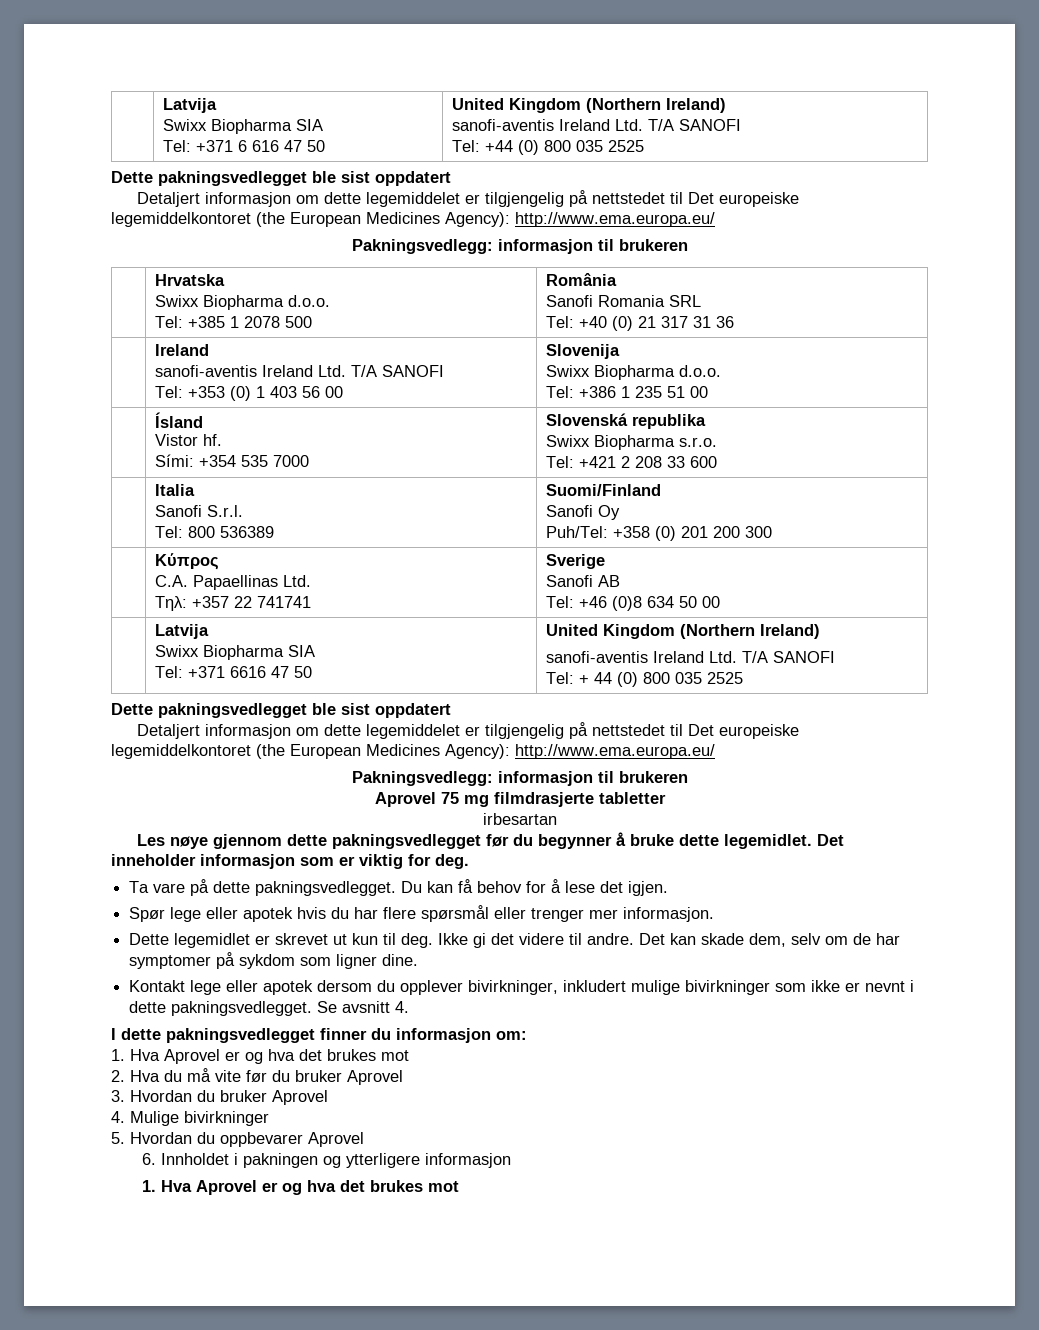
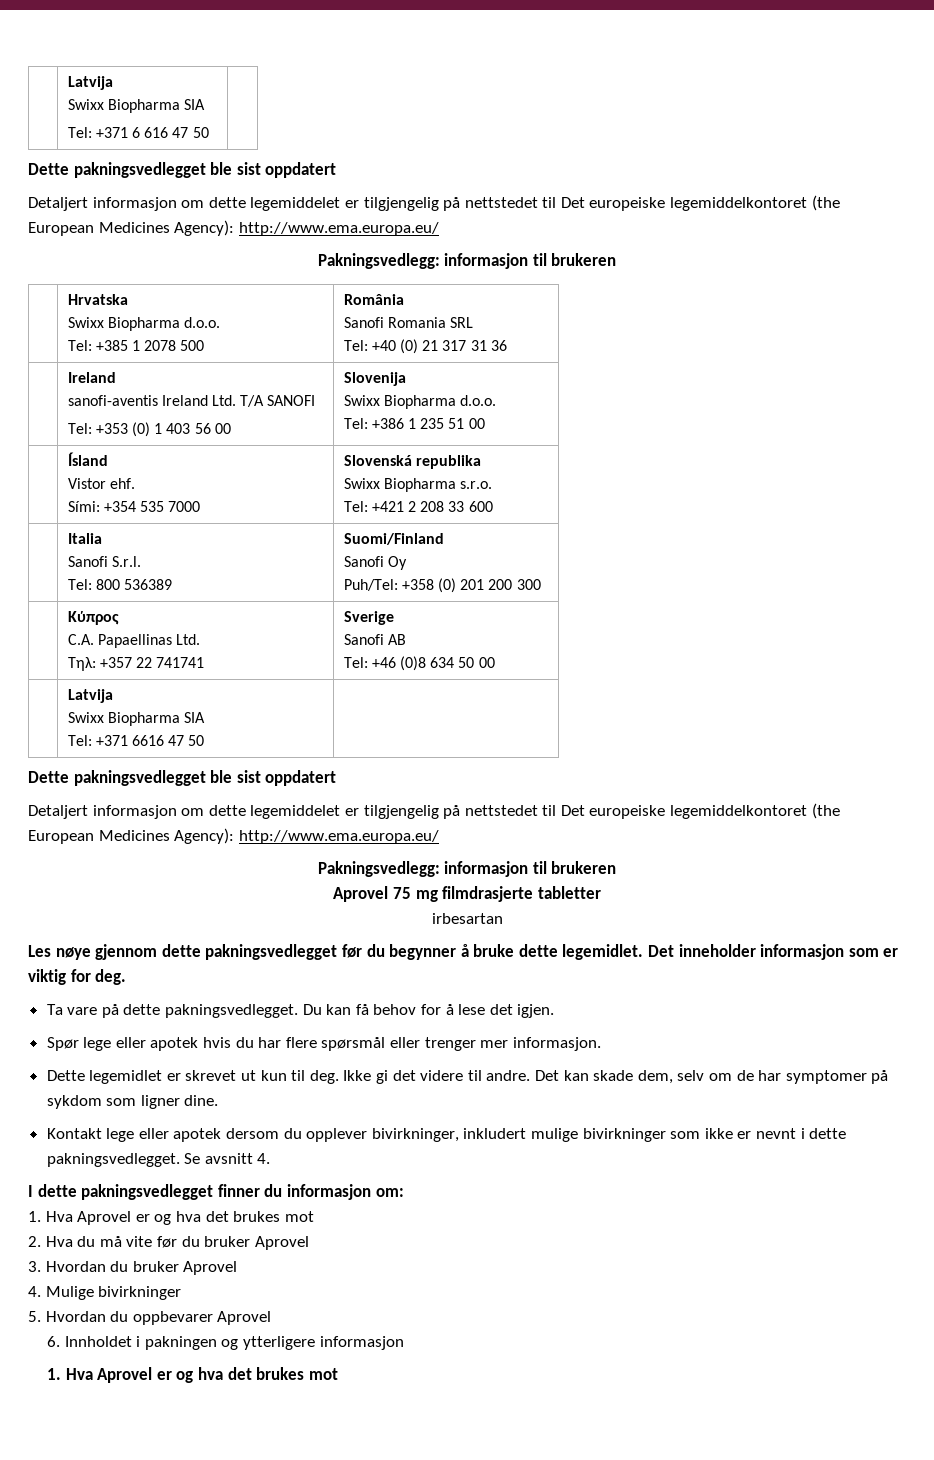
[451,98,726,113] [451,119,741,131] [451,140,644,155] United Kingdom (Northern Ireland) // sanofi-aventis Ireland Ltd. T/A SANOFI // Tel: +44 (0) 800 035 2525 -> (209, 132) none
[202,434,222,446] hf. -> [109,478,135,489] ehf.
[545,624,820,639] [545,651,835,663] [545,672,743,687] United Kingdom (Northern Ireland) // sanofi-aventis Ireland Ltd. T/A SANOFI // Tel: + 44 (0) 800 035 2525 -> (205, 740) none

